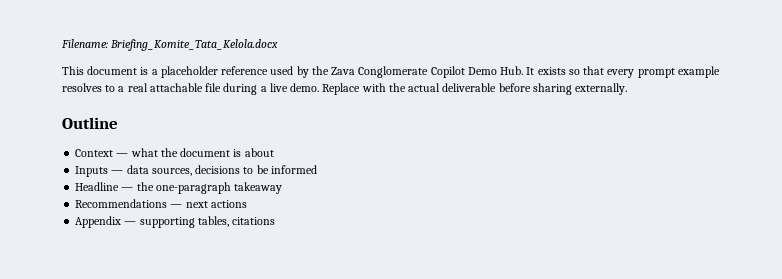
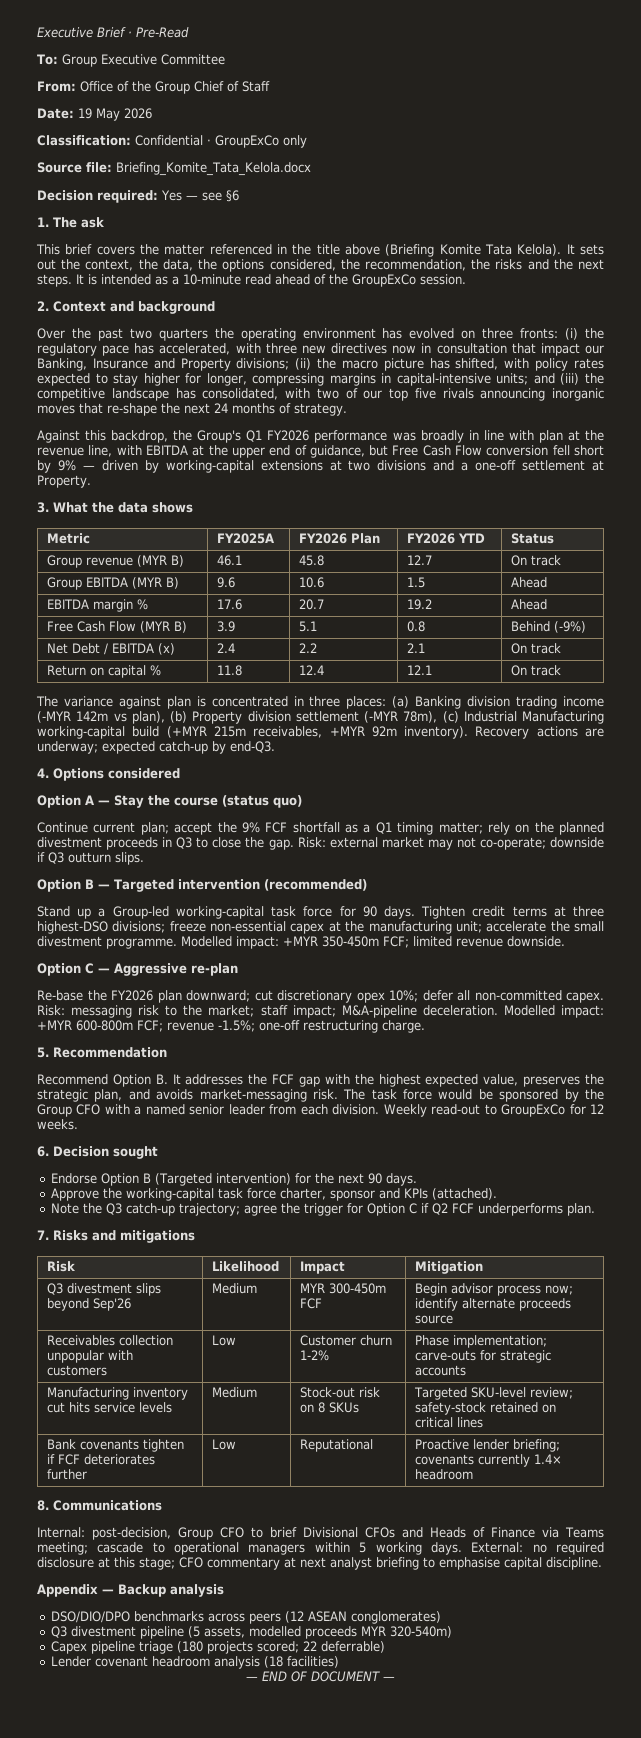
[61,39,279,51] [62,66,720,78] [62,83,628,95] [62,117,118,129] [75,148,274,157] [75,165,317,177] [75,182,283,194] [75,199,247,208] [75,216,276,228] Filename: Briefing_Komite_Tata_Kelola.docx // This document is a placeholder reference used by the Zava Conglomerate Copilot Demo Hub. It exists so that every prompt example resolves to a real attachable file during a live demo. Replace with the actual deliverable before sharing externally. // Outline // Context — what the document is about // Inputs — data sources, decisions to be informed // Headline — the one-paragraph takeaway // Recommendations — next actions // Appendix — supporting tables, citations -> [37,27,189,38] [37,54,225,67] [37,81,270,94] [37,108,152,121] [37,135,307,148] [37,162,311,176] [37,190,239,203] [37,217,104,228] [36,244,605,257] [37,259,604,272] [37,274,466,287] [37,301,215,314] [37,328,605,341] [37,343,604,356] [37,358,605,371] [37,373,605,386] [37,388,604,401] [37,403,347,416] [37,430,604,443] [37,445,604,458] [37,460,605,473] [37,475,91,488] [37,502,193,513] [46,533,90,544] [216,533,274,544] [298,533,380,544] [406,533,485,544] [510,533,554,544] [46,555,184,568] [216,555,242,566] [298,555,324,566] [406,555,432,565] [510,555,561,566] [46,577,179,590] [216,577,235,588] [298,577,324,588] [406,577,425,588] [510,577,547,588] [46,599,148,612] [216,599,242,610] [298,599,324,610] [406,599,432,610] [510,599,547,610] [46,621,187,633] [216,621,235,632] [298,621,317,632] [406,621,425,632] [510,621,586,633] [46,643,175,655] [216,643,235,653] [298,643,317,653] [406,643,425,653] [510,643,561,654] [46,665,161,678] [216,665,242,676] [298,665,324,675] [406,665,432,675] [510,665,561,676] [36,696,604,709] [37,711,604,724] [37,726,604,739] [37,741,275,754] [37,768,180,781] [37,795,302,808] [37,822,604,835] [37,837,604,850] [37,852,144,865] [37,879,367,892] [37,906,604,919] [37,921,605,934] [37,936,565,949] [37,963,238,976] [37,990,604,1003] [37,1005,604,1018] [37,1020,425,1033] [37,1047,167,1058] [37,1074,604,1087] [37,1089,604,1102] [37,1104,604,1117] [37,1119,78,1130] [37,1146,158,1159] [50,1173,417,1186] [50,1188,497,1201] [50,1203,595,1216] [37,1230,195,1243] [46,1261,75,1272] [211,1261,279,1272] [299,1261,345,1274] [414,1261,483,1274] [46,1283,161,1296] [46,1298,131,1311] [211,1283,257,1294] [299,1283,386,1294] [299,1298,322,1309] [414,1283,573,1296] [414,1298,571,1311] [414,1315,453,1324] [46,1335,173,1346] [46,1350,133,1363] [46,1365,107,1376] [211,1335,236,1346] [299,1335,392,1346] [299,1350,329,1361] [414,1335,547,1348] [414,1350,551,1363] [414,1365,466,1376] [46,1387,188,1400] [46,1402,172,1413] [211,1387,257,1398] [299,1387,380,1398] [299,1402,359,1413] [413,1387,573,1400] [414,1402,556,1415] [414,1417,483,1428] [46,1439,184,1452] [46,1454,155,1465] [46,1469,87,1480] [211,1439,236,1450] [299,1439,373,1452] [414,1439,560,1452] [414,1454,562,1467] [414,1469,473,1480] [37,1500,162,1511] [37,1527,605,1540] [37,1542,605,1555] [37,1557,602,1570] [37,1584,224,1597] [50,1611,441,1624] [50,1626,452,1639] [50,1641,385,1654] [50,1656,339,1669] [246,1671,395,1682] Executive Brief · Pre-Read // To: Group Executive Committee // From: Office of the Group Chief of Staff // Date: 19 May 2026 // Classification: Confidential · GroupExCo only // Source file: Briefing_Komite_Tata_Kelola.docx // Decision required: Yes — see §6 // 1. The ask // This brief covers the matter referenced in the title above (Briefing Komite Tata Kelola). It sets out the context, the data, the options considered, the recommendation, the risks and the next steps. It is intended as a 10-minute read ahead of the GroupExCo session. // 2. Context and background // Over the past two quarters the operating environment has evolved on three fronts: (i) the regulatory pace has accelerated, with three new directives now in consultation that impact our Banking, Insurance and Property divisions; (ii) the macro picture has shifted, with policy rates expected to stay higher for longer, compressing margins in capital-intensive units; and (iii) the competitive landscape has consolidated, with two of our top five rivals announcing inorganic moves that re-shape the next 24 months of strategy. // Against this backdrop, the Group's Q1 FY2026 performance was broadly in line with plan at the revenue line, with EBITDA at the upper end of guidance, but Free Cash Flow conversion fell short by 9% — driven by working-capital extensions at two divisions and a one-off settlement at Property. // 3. What the data shows // Metric | FY2025A | FY2026 Plan | FY2026 YTD | Status // Group revenue (MYR B) | 46.1 | 45.8 | 12.7 | On track // Group EBITDA (MYR B) | 9.6 | 10.6 | 1.5 | Ahead // EBITDA margin % | 17.6 | 20.7 | 19.2 | Ahead // Free Cash Flow (MYR B) | 3.9 | 5.1 | 0.8 | Behind (-9%) // Net Debt / EBITDA (x) | 2.4 | 2.2 | 2.1 | On track // Return on capital % | 11.8 | 12.4 | 12.1 | On track // The variance against plan is concentrated in three places: (a) Banking division trading income (-MYR 142m vs plan), (b) Property division settlement (-MYR 78m), (c) Industrial Manufacturing working-capital build (+MYR 215m receivables, +MYR 92m inventory). Recovery actions are underway; expected catch-up by end-Q3. // 4. Options considered // Option A — Stay the course (status quo) // Continue current plan; accept the 9% FCF shortfall as a Q1 timing matter; rely on the planned divestment proceeds in Q3 to close the gap. Risk: external market may not co-operate; downside if Q3 outturn slips. // Option B — Targeted intervention (recommended) // Stand up a Group-led working-capital task force for 90 days. Tighten credit terms at three highest-DSO divisions; freeze non-essential capex at the manufacturing unit; accelerate the small divestment programme. Modelled impact: +MYR 350-450m FCF; limited revenue downside. // Option C — Aggressive re-plan // Re-base the FY2026 plan downward; cut discretionary opex 10%; defer all non-committed capex. Risk: messaging risk to the market; staff impact; M&A-pipeline deceleration. Modelled impact: +MYR 600-800m FCF; revenue -1.5%; one-off restructuring charge. // 5. Recommendation // Recommend Option B. It addresses the FCF gap with the highest expected value, preserves the strategic plan, and avoids market-messaging risk. The task force would be sponsored by the Group CFO with a named senior leader from each division. Weekly read-out to GroupExCo for 12 weeks. // 6. Decision sought // Endorse Option B (Targeted intervention) for the next 90 days. // Approve the working-capital task force charter, sponsor and KPIs (attached). // Note the Q3 catch-up trajectory; agree the trigger for Option C if Q2 FCF underperforms plan. // 7. Risks and mitigations // Risk | Likelihood | Impact | Mitigation // Q3 divestment slips beyond Sep'26 | Medium | MYR 300-450m FCF | Begin advisor process now; identify alternate proceeds source // Receivables collection unpopular with customers | Low | Customer churn 1-2% | Phase implementation; carve-outs for strategic accounts // Manufacturing inventory cut hits service levels | Medium | Stock-out risk on 8 SKUs | Targeted SKU-level review; safety-stock retained on critical lines // Bank covenants tighten if FCF deteriorates further | Low | Reputational | Proactive lender briefing; covenants currently 1.4× headroom // 8. Communications // Internal: post-decision, Group CFO to brief Divisional CFOs and Heads of Finance via Teams meeting; cascade to operational managers within 5 working days. External: no required disclosure at this stage; CFO commentary at next analyst briefing to emphasise capital discipline. // Appendix — Backup analysis // DSO/DIO/DPO benchmarks across peers (12 ASEAN conglomerates) // Q3 divestment pipeline (5 assets, modelled proceeds MYR 320-540m) // Capex pipeline triage (180 projects scored; 22 deferrable) // Lender covenant headroom analysis (18 facilities) // — END OF DOCUMENT —

